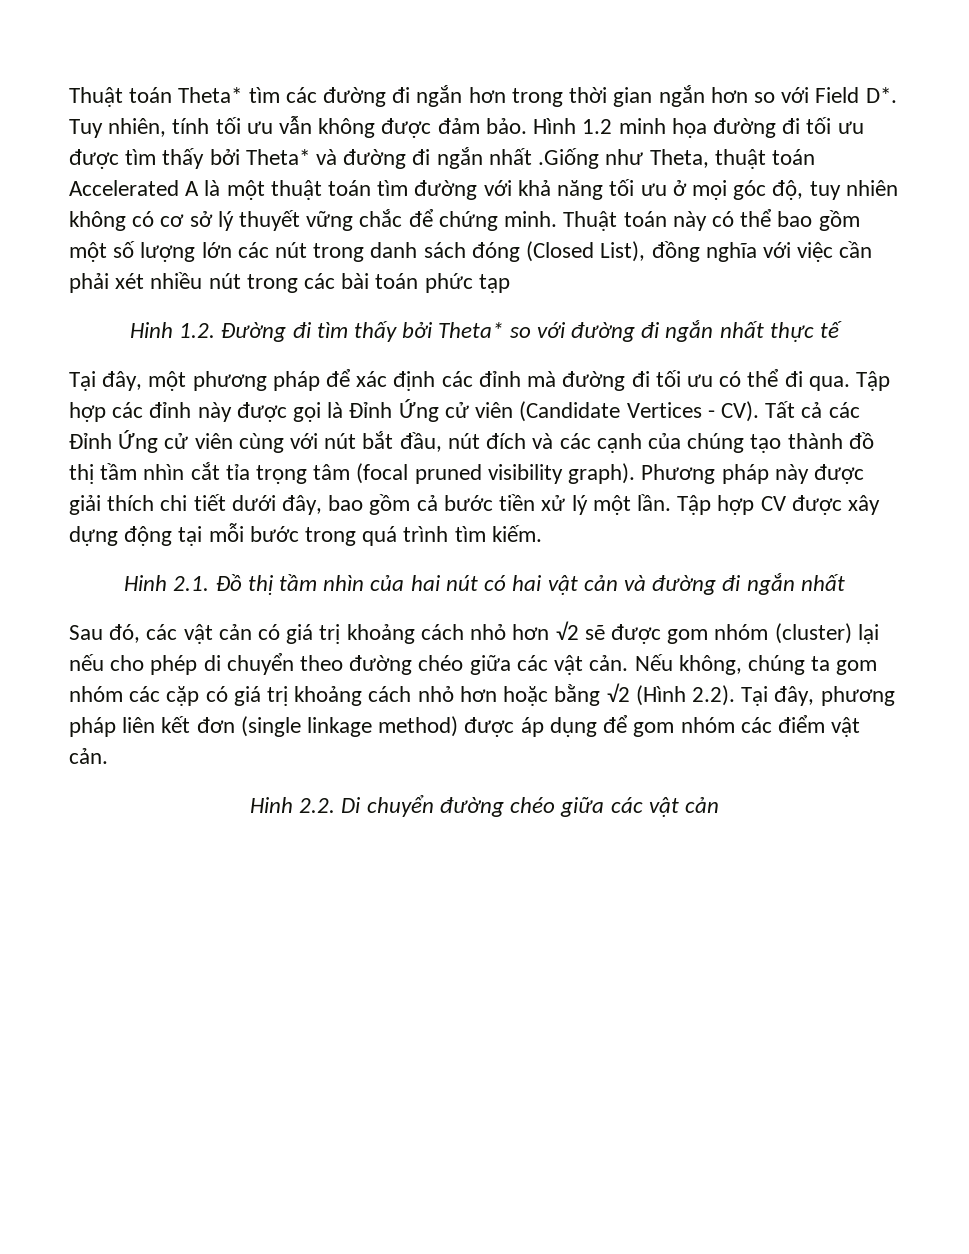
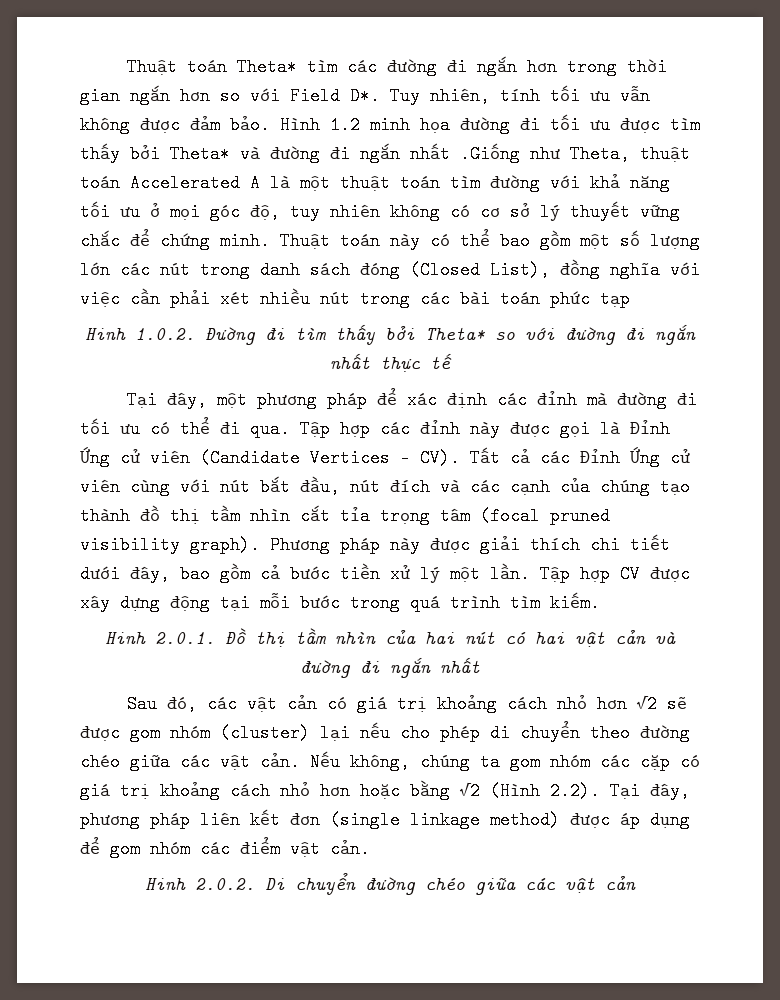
[179,323,216,338] 1.2. -> [135,328,195,340] 1.0.2.
[173,576,210,591] 2.1. -> [155,632,215,644] 2.0.1.
[299,798,336,813] 2.2. -> [195,878,255,890] 2.0.2.

